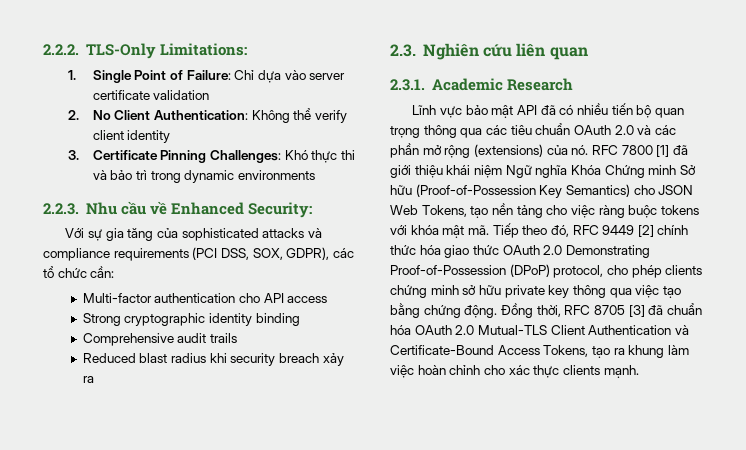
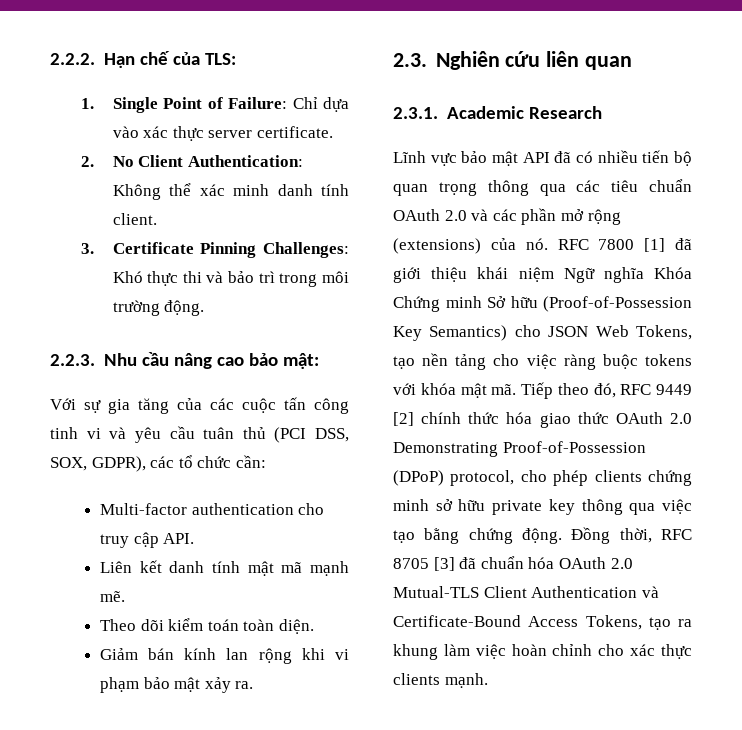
[85,43,247,59] TLS-Only Limitations: -> [103,51,236,68] Hạn chế của TLS:
[309,73,346,80] [92,90,210,100] server certificate validation -> [143,126,333,141] xác thực server certificate.
[314,110,347,123] [92,130,171,143] verify client identity -> [199,184,349,196] [112,213,157,225] xác minh danh tính client.
[184,170,315,183] dynamic environments -> [321,271,349,283] [112,300,205,316] môi trường động.
[149,201,312,218] về Enhanced Security: -> [173,353,320,369] nâng cao bảo mật:
[181,228,322,241] [43,248,189,261] sophisticated attacks và compliance requirements -> [210,397,349,414] [50,426,266,443] các cuộc tấn công tinh vi và yêu cầu tuân thủ
[263,293,328,303] [82,313,300,326] [82,333,237,346] [82,353,344,366] [82,376,94,383] API access // Strong cryptographic identity binding // Comprehensive audit trails // Reduced blast radius khi security breach xảy ra -> [99,532,195,548] [99,560,349,576] [99,591,125,602] [99,618,314,634] [99,648,349,664] [99,677,254,693] truy cập API. // Liên kết danh tính mật mã mạnh mẽ. // Theo dõi kiểm toán toàn diện. // Giảm bán kính lan rộng khi vi phạm bảo mật xảy ra.

